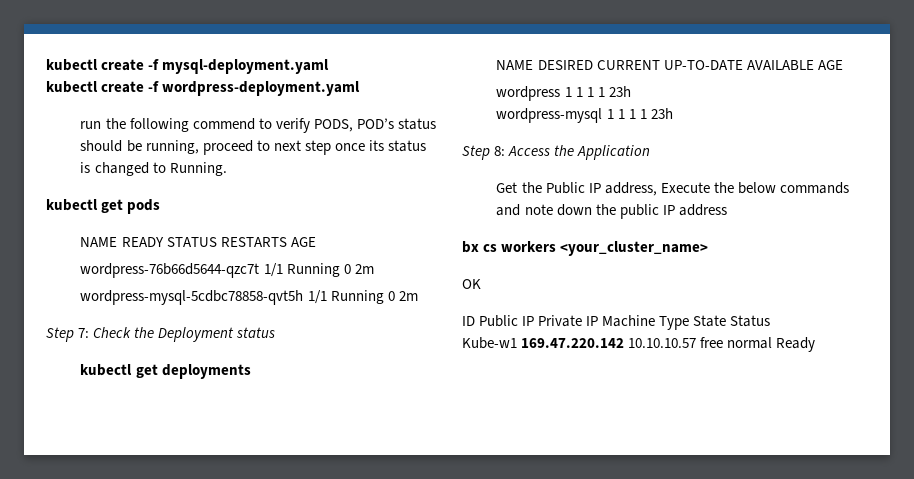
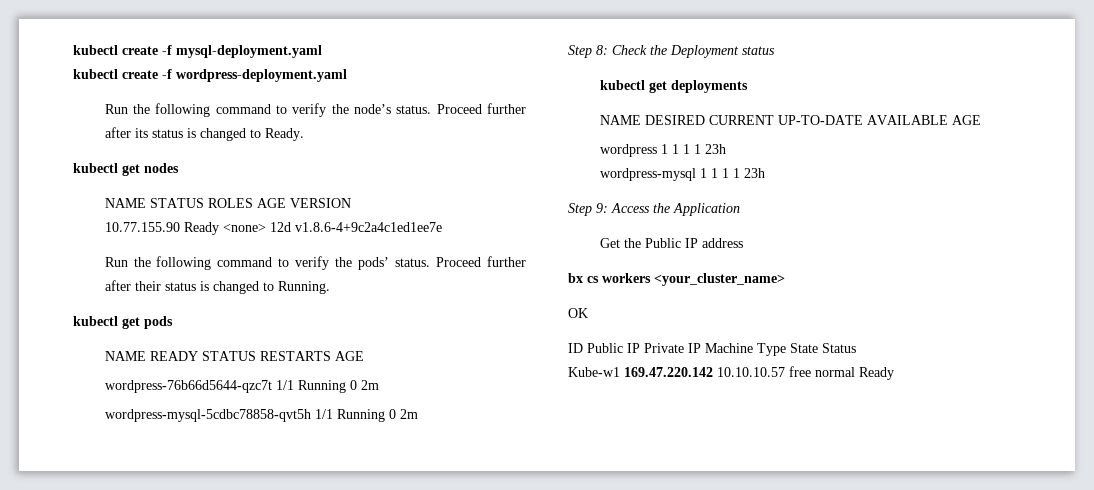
[80,118,436,133] [80,140,384,155] run the following commend to verify PODS, POD’s status should be running, proceed to next step once its -> [104,103,526,117] [104,127,304,141] [73,163,179,176] [104,198,351,208] [104,222,442,235] [104,256,526,270] [104,280,161,291] Run the following command to verify the node’s status. Proceed further after its status is changed to Ready. // kubectl get nodes // NAME STATUS ROLES AGE VERSION // 10.77.155.90 Ready <none> 12d v1.8.6-4+9c2a4c1ed1ee7e // Run the following command to verify the pods’ status. Proceed further after their
[78,328,90,338] 7: -> [596,45,608,55] 8:
[494,146,506,156] 8: -> [596,203,608,213] 9:
[604,182,849,196] [496,204,675,219] address, Execute the below commands and note down the public IP -> (698, 243) none

